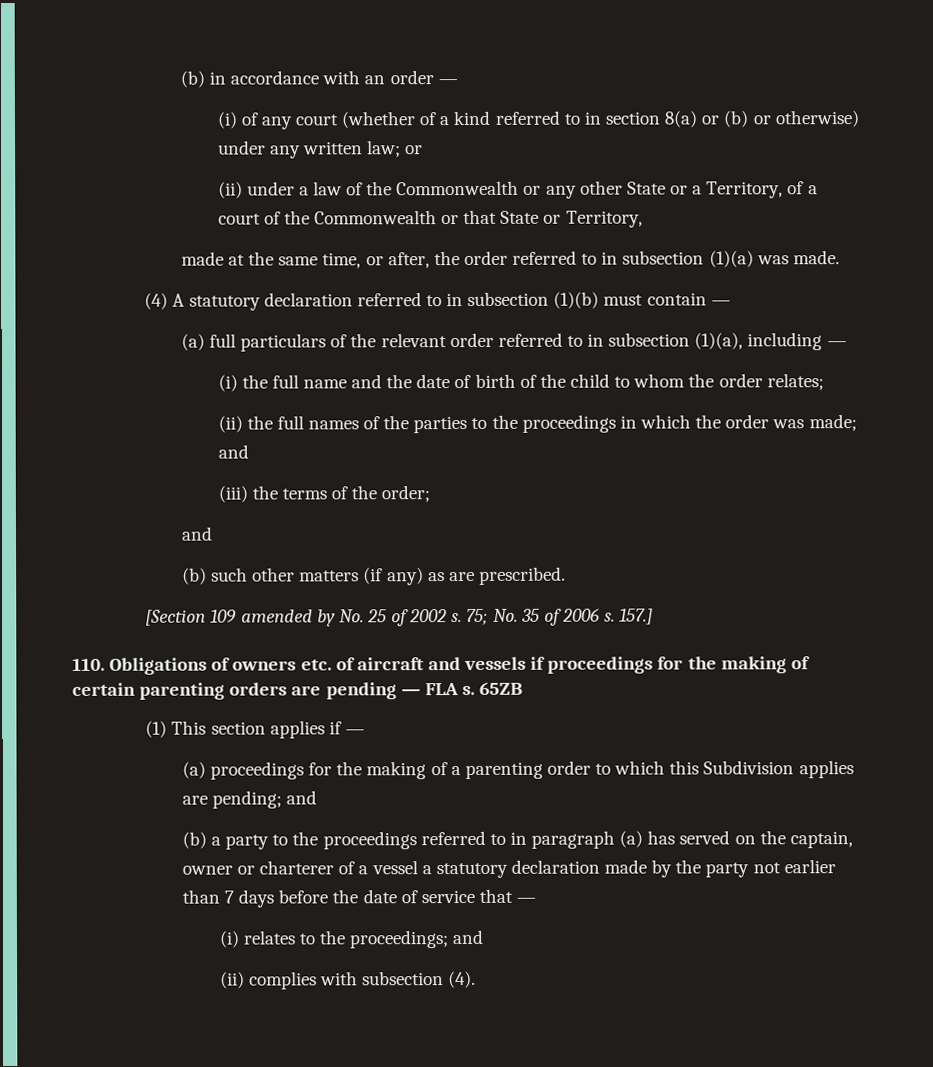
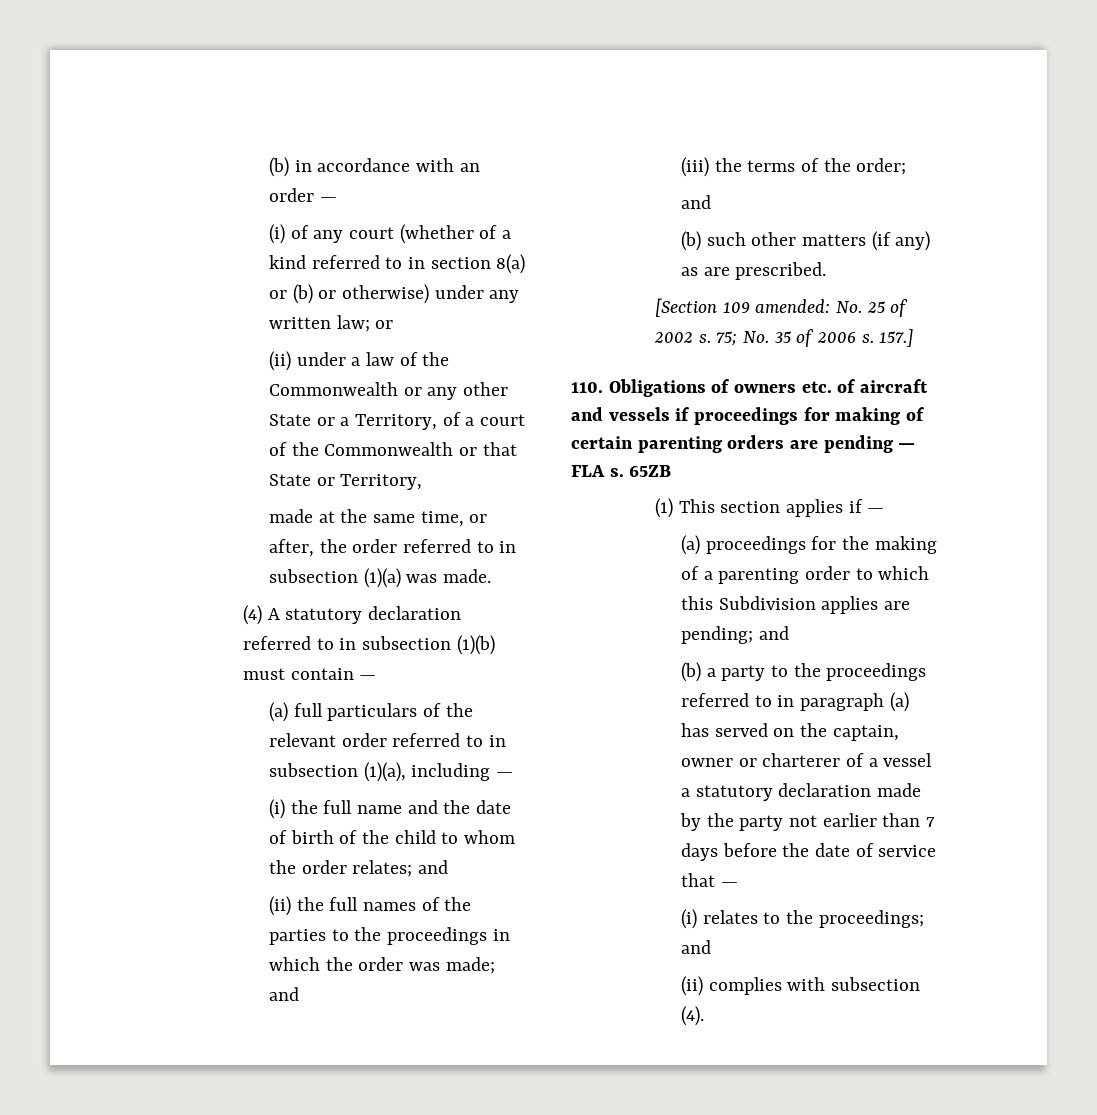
(824, 382) none -> [418,860,449,874] and
[240,609,336,627] amended by -> [755,299,831,313] amended:
[687,656,717,670] the -> (830, 414) none

